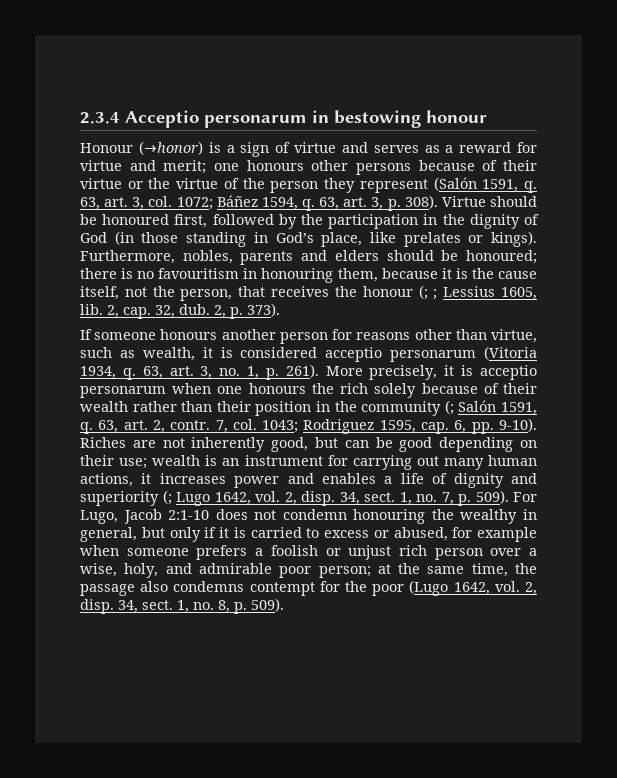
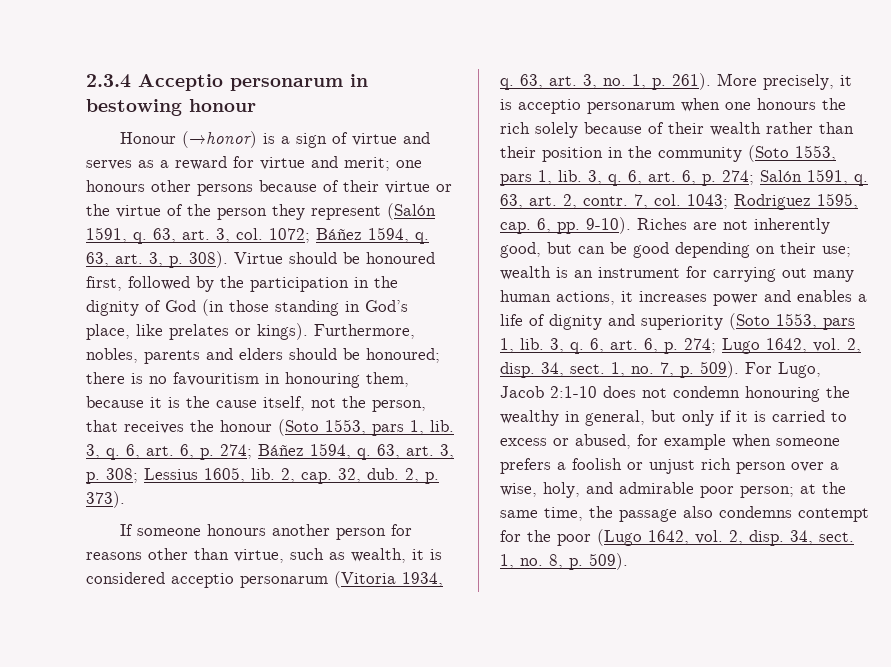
[418,285,438,300] (; ; -> [278,419,454,436] [86,443,454,460] [86,468,138,484] (Soto 1553, pars 1, lib. 3, q. 6, art. 6, p. 274; Báñez 1594, q. 63, art. 3, p. 308;
[444,400,454,415] (; -> [748,145,836,162] [500,170,754,186] (Soto 1553, pars 1, lib. 3, q. 6, art. 6, p. 274;
[162,490,172,505] (; -> [729,313,855,330] [500,338,716,354] (Soto 1553, pars 1, lib. 3, q. 6, art. 6, p. 274;

